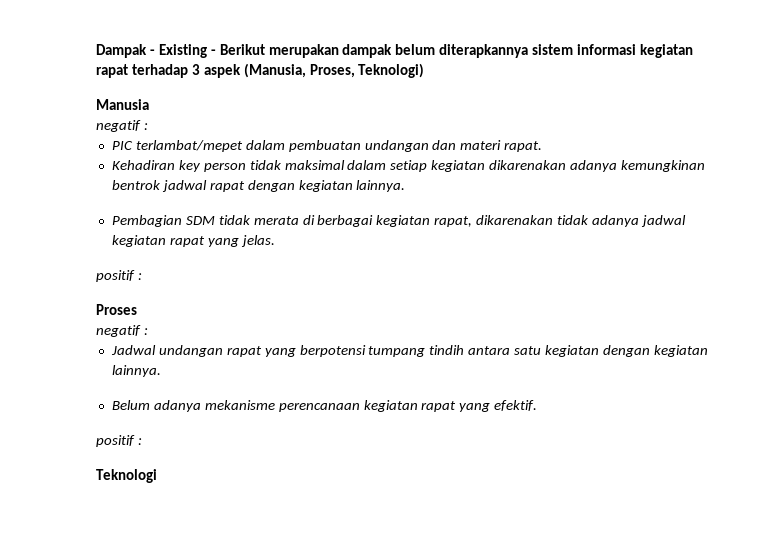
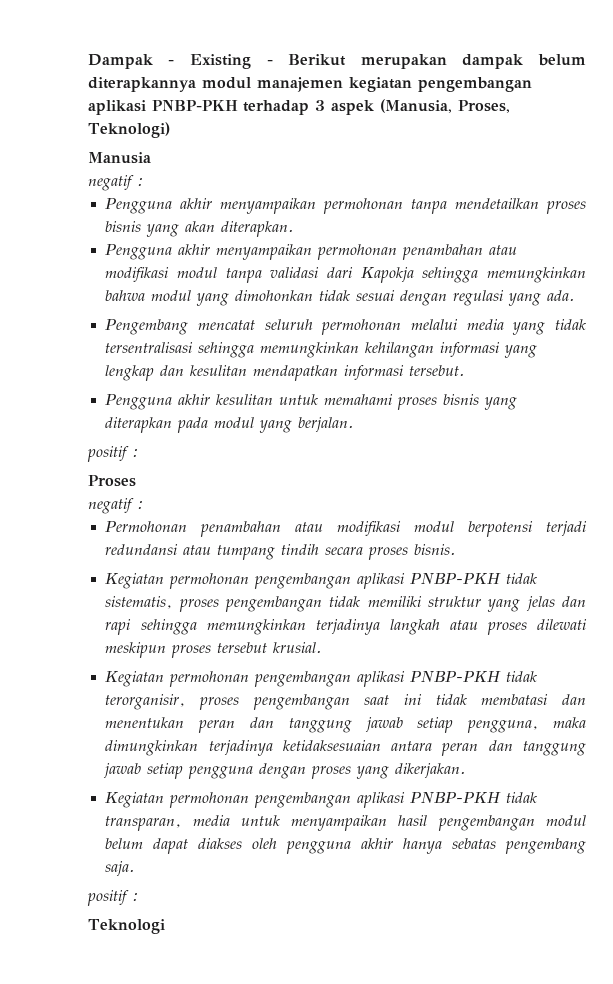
[532,44,694,58] [95,64,128,78] sistem informasi kegiatan rapat -> [201,77,532,92] [87,100,238,115] modul manajemen kegiatan pengembangan aplikasi PNBP-PKH
[111,140,543,152] [111,160,706,172] [111,180,406,192] [111,215,686,227] [111,235,275,247] PIC terlambat/mepet dalam pembuatan undangan dan materi rapat. // Kehadiran key person tidak maksimal dalam setiap kegiatan dikarenakan adanya kemungkinan bentrok jadwal rapat dengan kegiatan lainnya. // Pembagian SDM tidak merata di berbagai kegiatan rapat, dikarenakan tidak adanya jadwal kegiatan rapat yang jelas. -> [105,198,586,214] [105,221,294,237] [105,244,518,260] [105,267,587,283] [105,290,575,306] [105,319,586,335] [105,342,538,358] [105,365,465,381] [105,394,518,410] [105,417,354,433] Pengguna akhir menyampaikan permohonan tanpa mendetailkan proses bisnis yang akan diterapkan. // Pengguna akhir menyampaikan permohonan penambahan atau modifikasi modul tanpa validasi dari Kapokja sehingga memungkinkan bahwa modul yang dimohonkan tidak sesuai dengan regulasi yang ada. // Pengembang mencatat seluruh permohonan melalui media yang tidak tersentralisasi sehingga memungkinkan kehilangan informasi yang lengkap dan kesulitan mendapatkan informasi tersebut. // Pengguna akhir kesulitan untuk memahami proses bisnis yang diterapkan pada modul yang berjalan.
[110,345,708,357] [111,365,161,377] [111,400,538,412] Jadwal undangan rapat yang berpotensi tumpang tindih antara satu kegiatan dengan kegiatan lainnya. // Belum adanya mekanisme perencanaan kegiatan rapat yang efektif. -> [105,521,587,537] [105,544,456,560] [105,573,538,589] [105,596,586,612] [105,619,587,635] [105,642,322,658] [105,671,538,687] [105,694,586,710] [105,717,586,733] [105,740,586,756] [103,763,466,779] [105,792,538,808] [105,815,586,831] [105,838,586,854] [105,861,135,876] Permohonan penambahan atau modifikasi modul berpotensi terjadi redundansi atau tumpang tindih secara proses bisnis. // Kegiatan permohonan pengembangan aplikasi PNBP-PKH tidak sistematis, proses pengembangan tidak memiliki struktur yang jelas dan rapi sehingga memungkinkan terjadinya langkah atau proses dilewati meskipun proses tersebut krusial. // Kegiatan permohonan pengembangan aplikasi PNBP-PKH tidak terorganisir, proses pengembangan saat ini tidak membatasi dan menentukan peran dan tanggung jawab setiap pengguna, maka dimungkinkan terjadinya ketidaksesuaian antara peran dan tanggung jawab setiap pengguna dengan proses yang dikerjakan. // Kegiatan permohonan pengembangan aplikasi PNBP-PKH tidak transparan, media untuk menyampaikan hasil pengembangan modul belum dapat diakses oleh pengguna akhir hanya sebatas pengembang saja.

